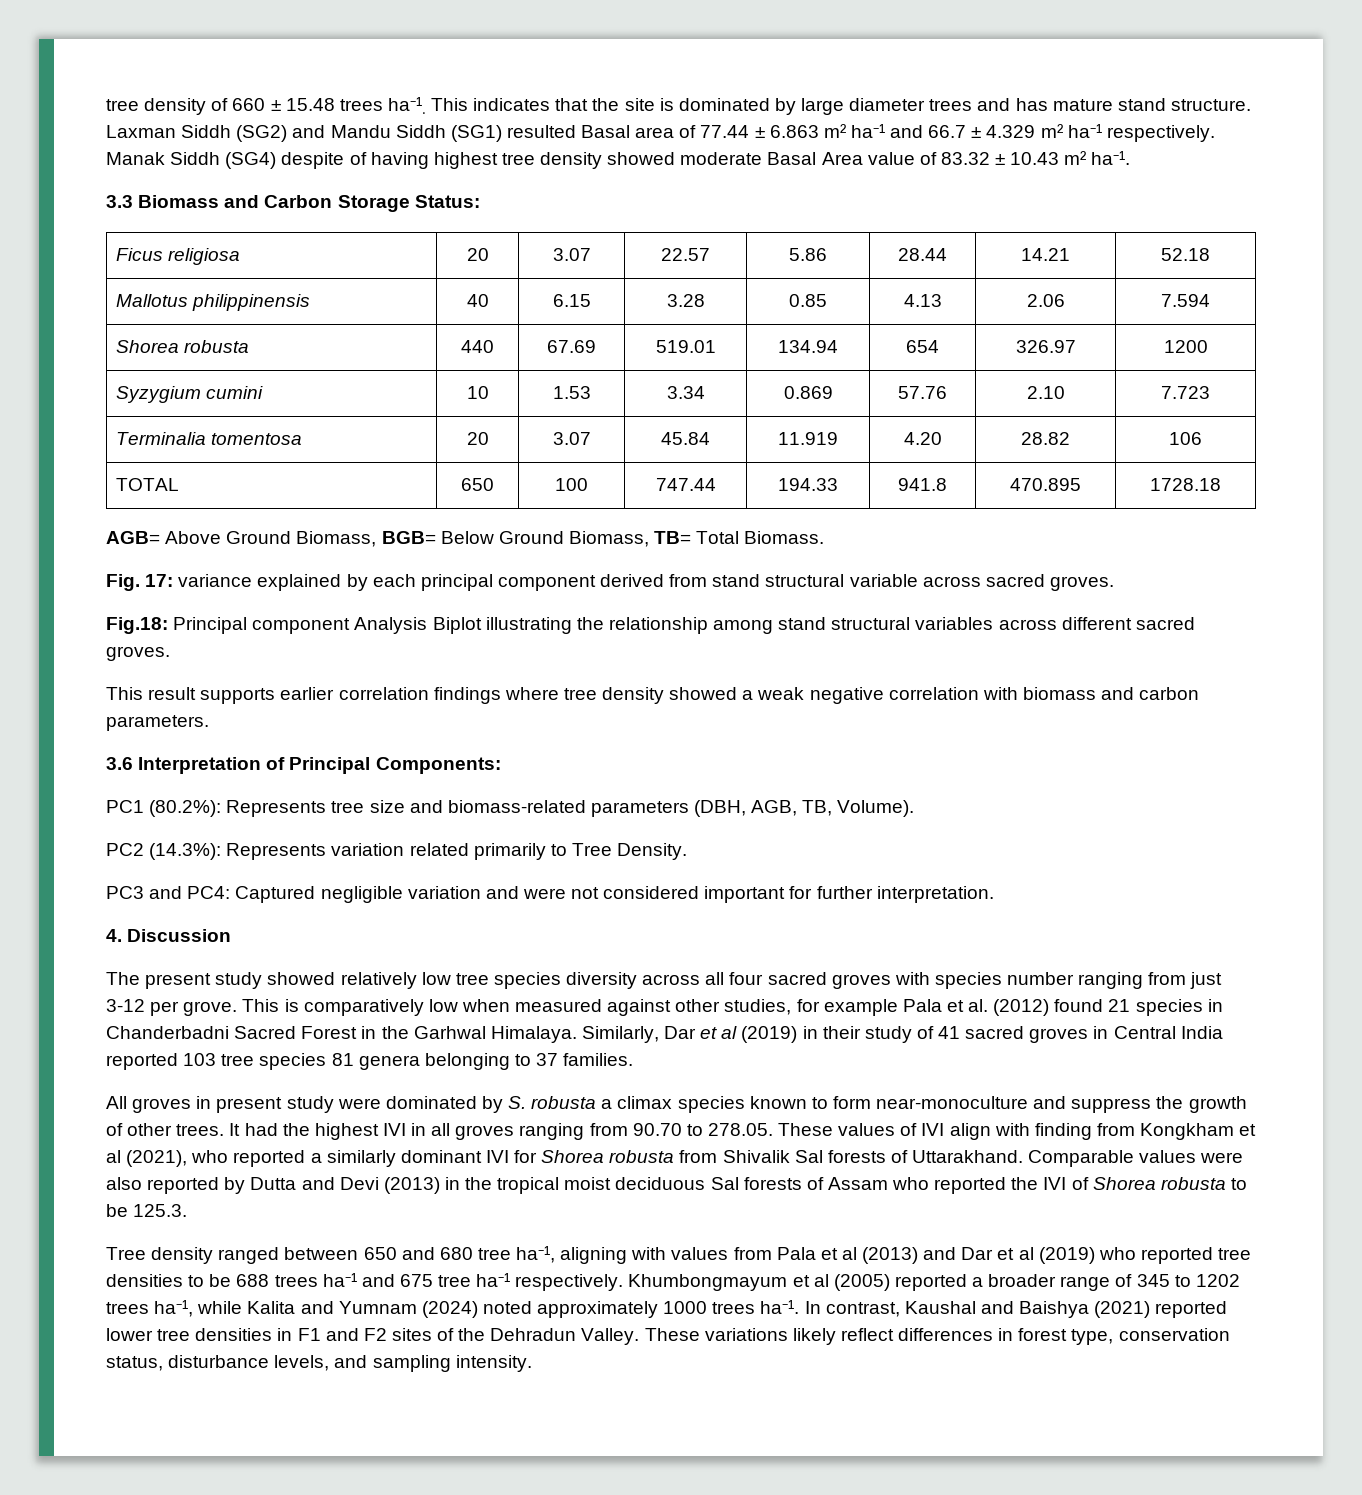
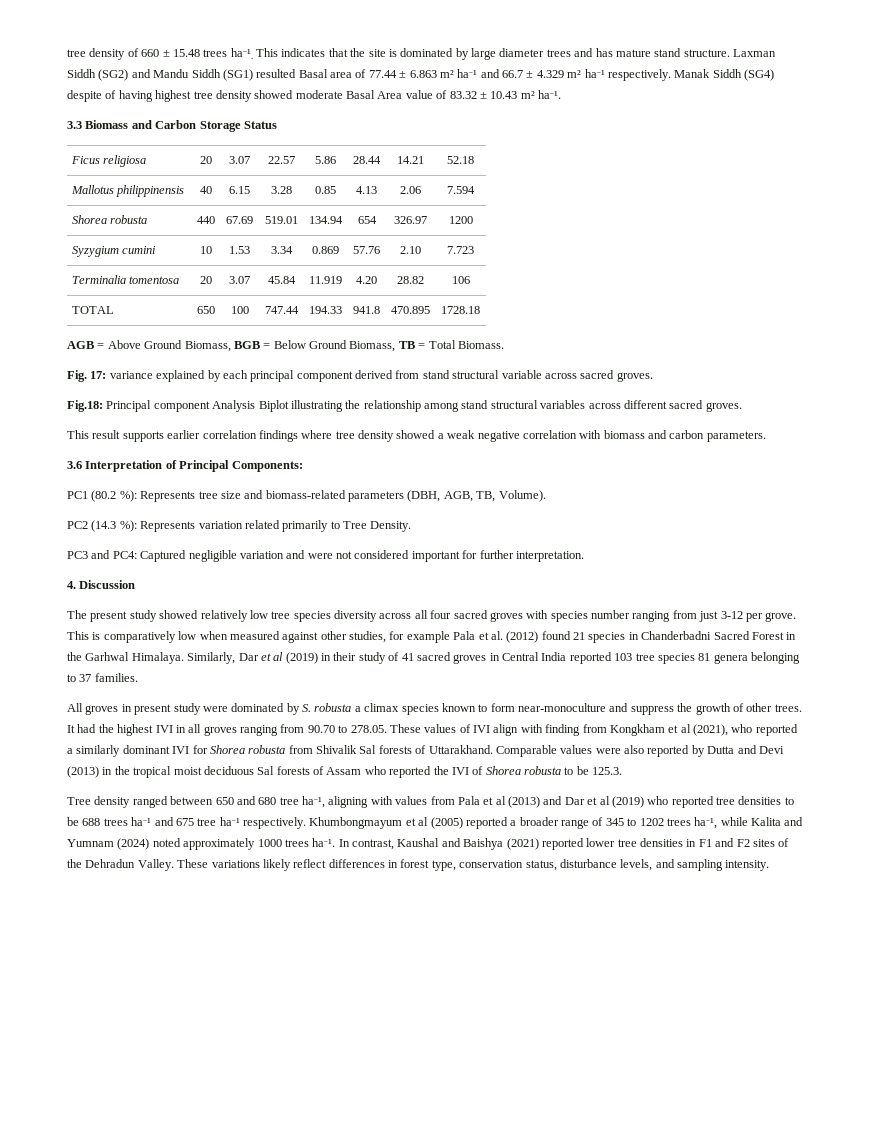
[414,195,480,208] Status: -> [243,121,277,129] Status
[106,531,160,544] AGB= -> [67,341,105,349] AGB =
[381,531,436,544] BGB= -> [233,341,271,349] BGB =
[654,531,692,544] TB= -> [398,341,426,349] TB =
[149,800,222,817] (80.2%): -> [91,490,137,502] (80.2 %):
[149,843,222,860] (14.3%): -> [91,520,137,532] (14.3 %):

